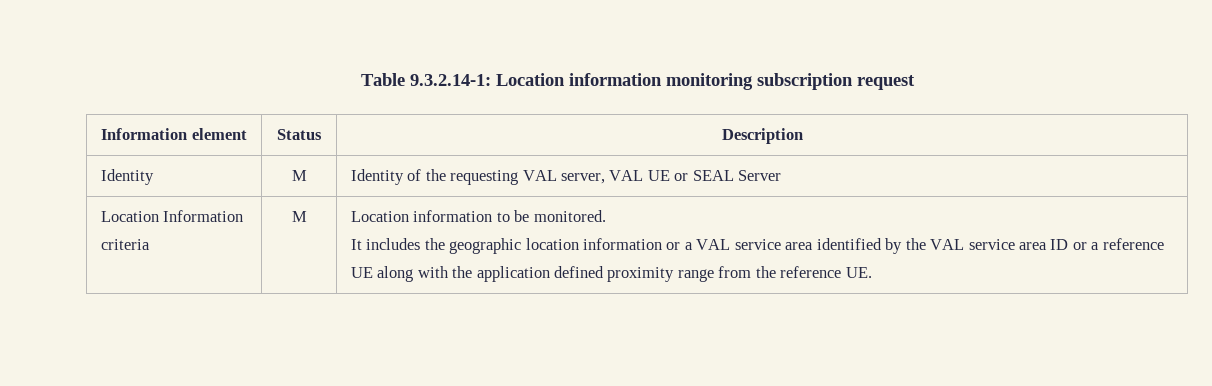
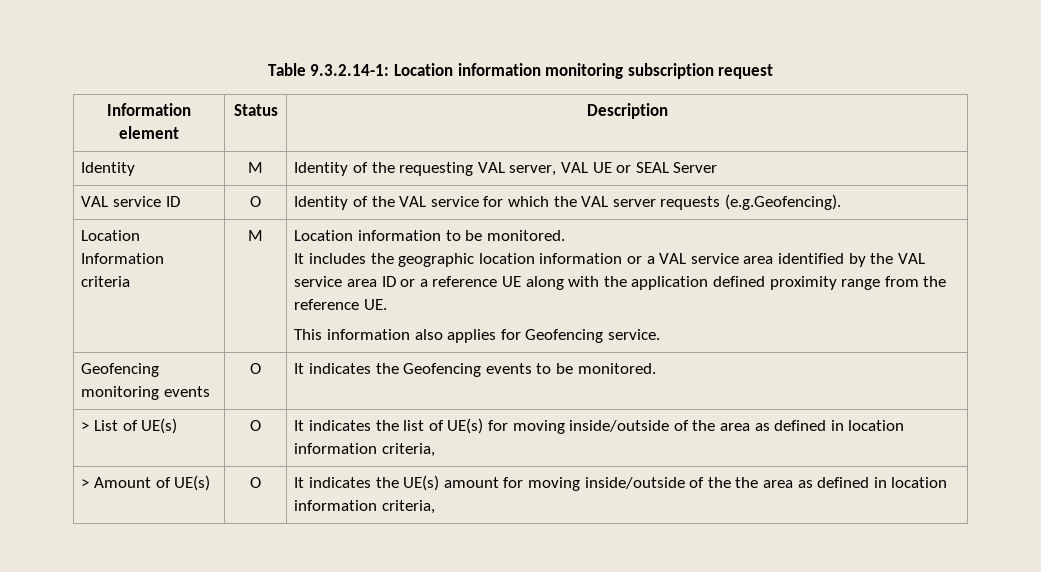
(782, 175) none -> [81,196,180,207] [249,196,261,207] [294,194,841,210] // VAL service ID | O | Identity of the VAL service for which the VAL server requests (e.g.Geofencing).
(872, 272) none -> [294,329,661,343] [81,363,160,377] [81,386,211,400] [249,363,261,374] [294,363,656,377] [81,418,178,434] [249,420,261,431] [294,418,905,434] [294,443,436,457] [81,475,211,491] [249,477,261,488] [294,475,948,491] [294,500,436,514] // This information also applies for Geofencing service. // Geofencing monitoring events | O | It indicates the Geofencing events to be monitored. // > List of UE(s) | O | It indicates the list of UE(s) for moving inside/outside of the area as defined in location information criteria, // > Amount of UE(s) | O | It indicates the UE(s) amount for moving inside/outside of the the area as defined in location information criteria,

